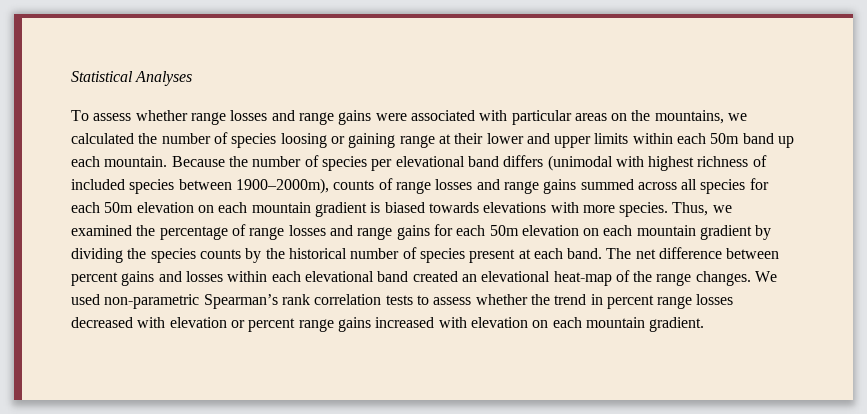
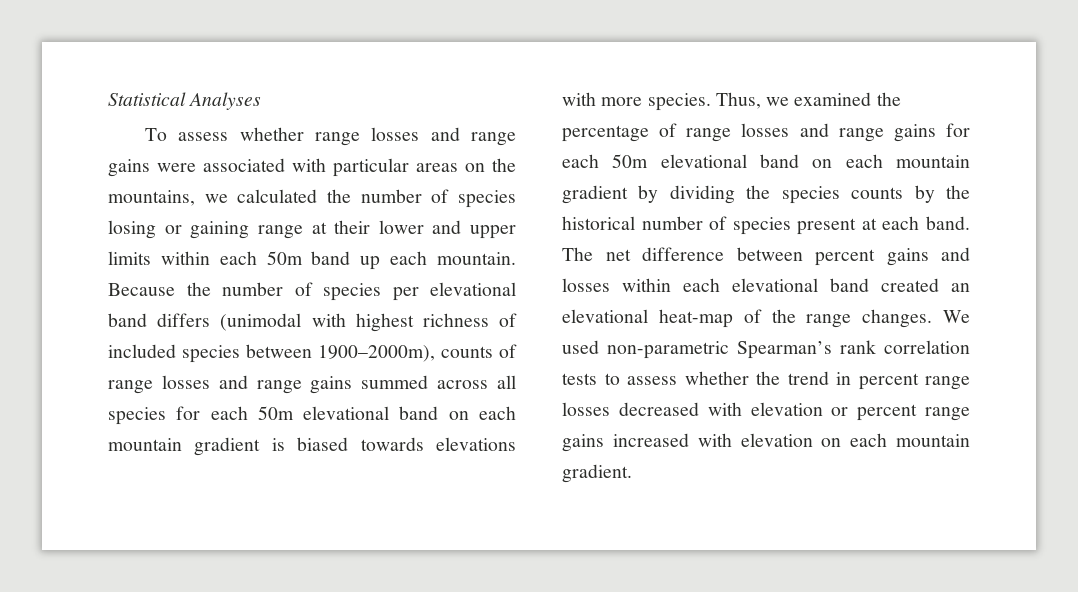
[280,133,327,148] loosing -> [108,220,156,239] losing
[136,202,194,213] elevation -> [303,406,439,420] elevational band
[521,225,579,236] elevation -> [660,154,799,168] elevational band

